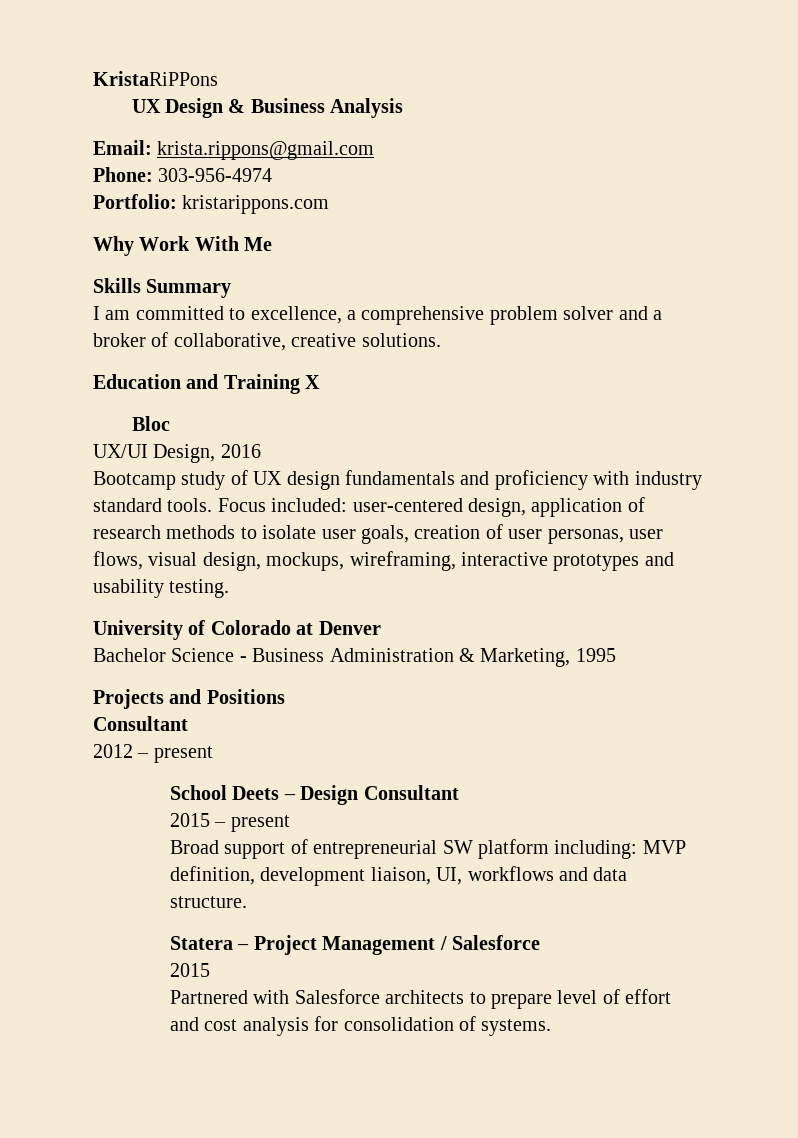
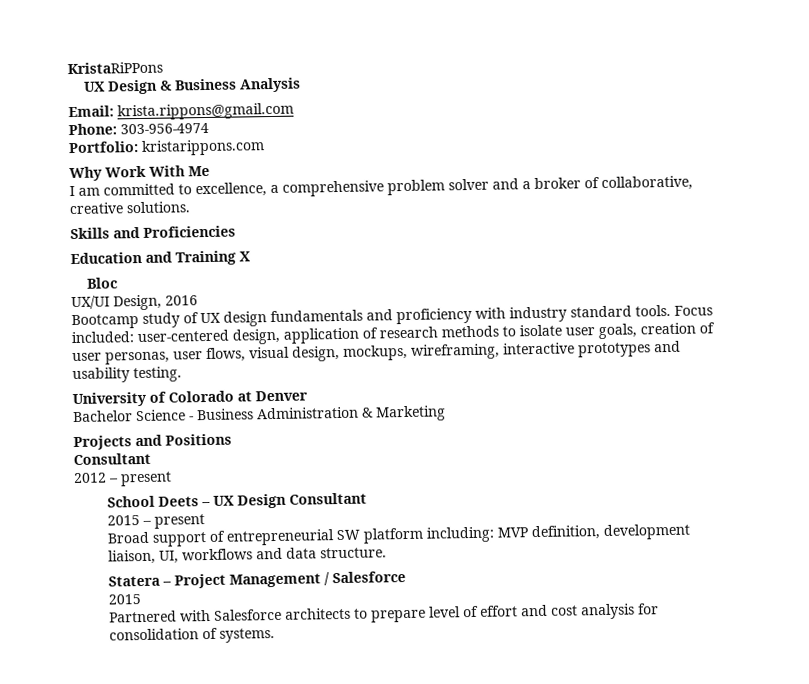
[93,278,232,298] // Skills Summary -> (210, 171) none
(441, 340) none -> [70,225,236,240] // Skills and Proficiencies
[480,648,616,667] Marketing, 1995 -> [375,405,446,422] Marketing
(296, 797) none -> [212,495,235,506] UX

